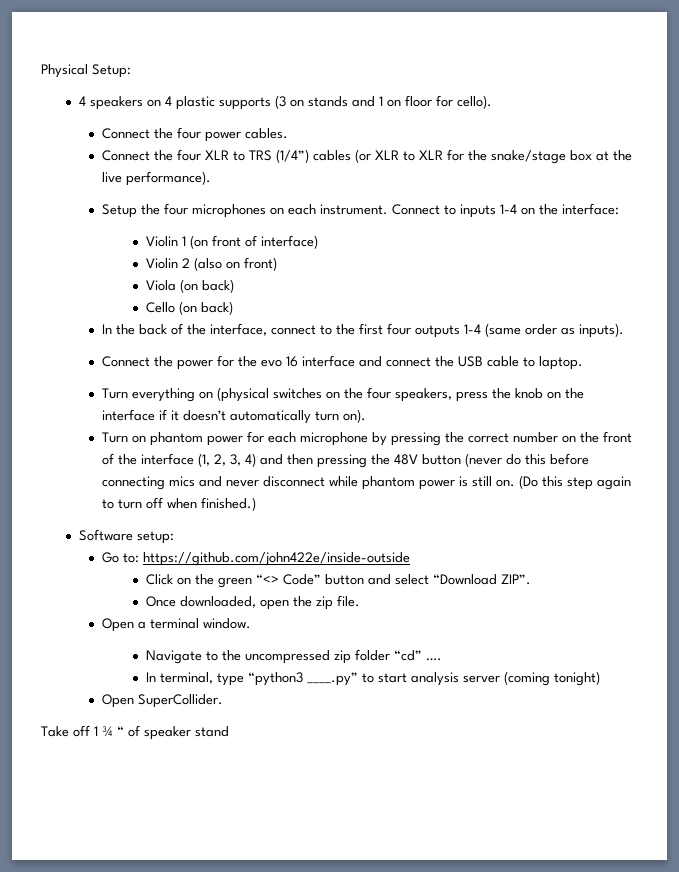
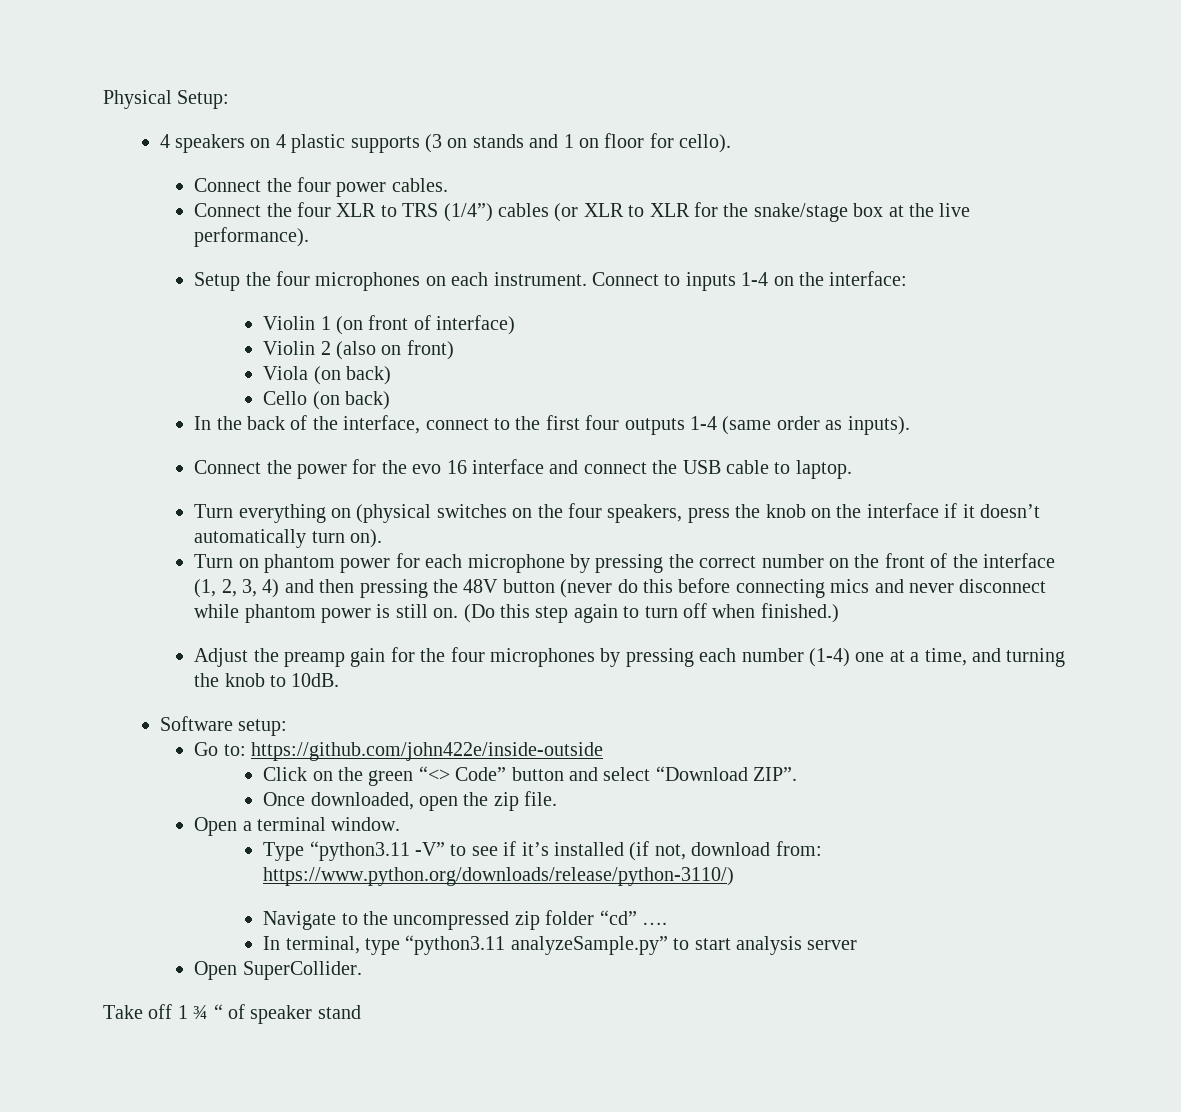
(256, 504) none -> [194,647,1066,667] [194,673,340,687] // Adjust the preamp gain for the four microphones by pressing each number (1-4) one at a time, and turning the knob to 10dB.
(251, 623) none -> [263,841,822,861] [263,867,735,886] // Type “python3.11 -V” to see if it’s installed (if not, download from: https://www.python.org/downloads/release/python-3110/)
[248,672,359,686] “python3 ____.py” -> [405,935,668,955] “python3.11 analyzeSample.py”
[504,671,601,686] (coming tonight) -> (858, 945) none

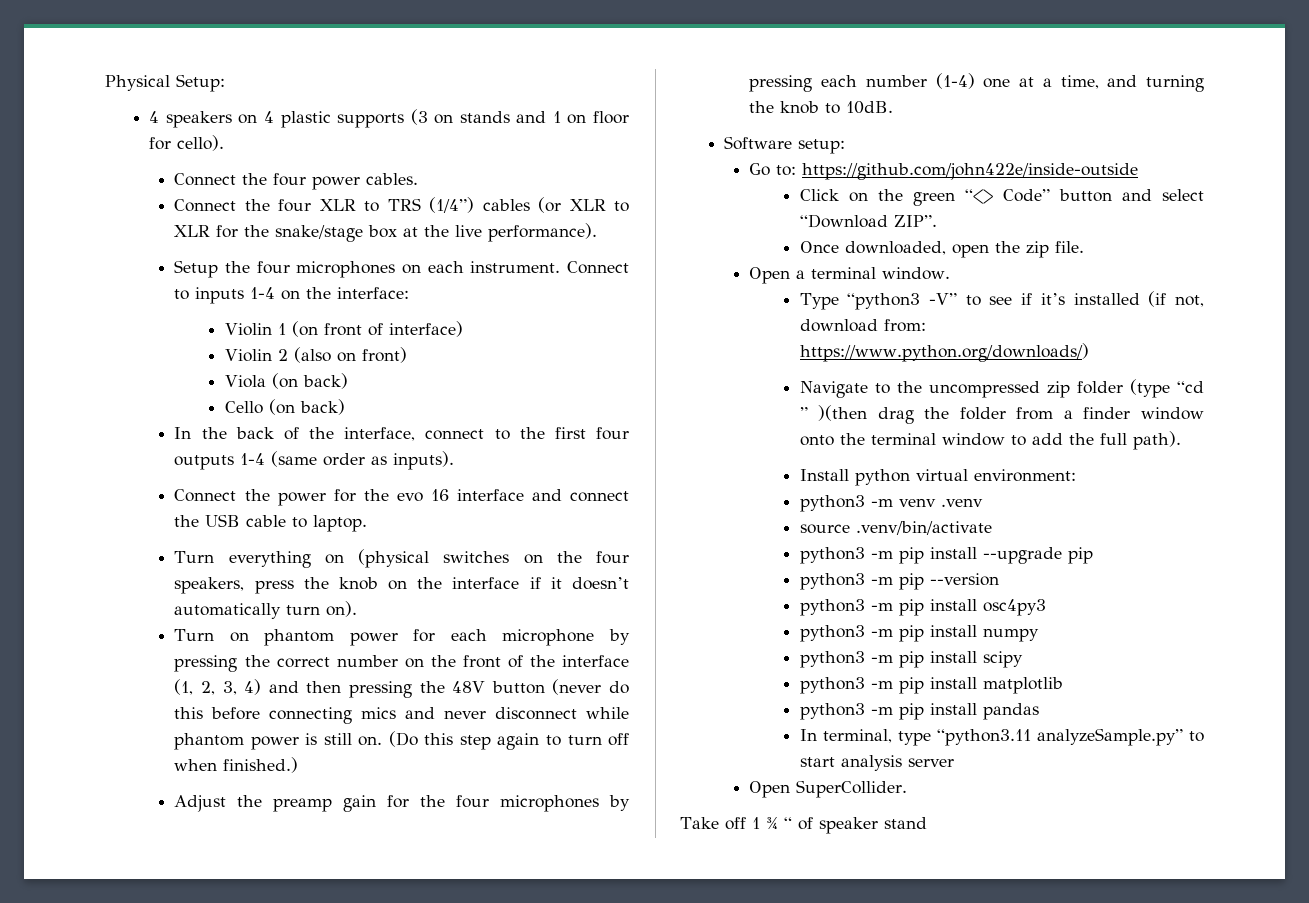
[309,841,410,861] “python3.11 -> [847,293,921,310] “python3
[263,867,735,886] https://www.python.org/downloads/release/python-3110/) -> [799,343,1089,362] https://www.python.org/downloads/)
[599,910,668,925] “cd” …. -> [1129,379,1204,398] [799,405,1204,424] [799,431,1181,450] [799,469,1076,486] [799,495,983,512] [799,521,992,535] [799,547,1093,564] [799,573,999,590] [799,599,1046,616] [799,625,1039,642] [799,651,1023,668] [799,677,1063,694] [799,703,1039,720] (type “cd ” )(then drag the folder from a finder window onto the terminal window to add the full path). // Install python virtual environment: // python3 -m venv .venv // source .venv/bin/activate // python3 -m pip install --upgrade pip // python3 -m pip --version // python3 -m pip install osc4py3 // python3 -m pip install numpy // python3 -m pip install scipy // python3 -m pip install matplotlib // python3 -m pip install pandas

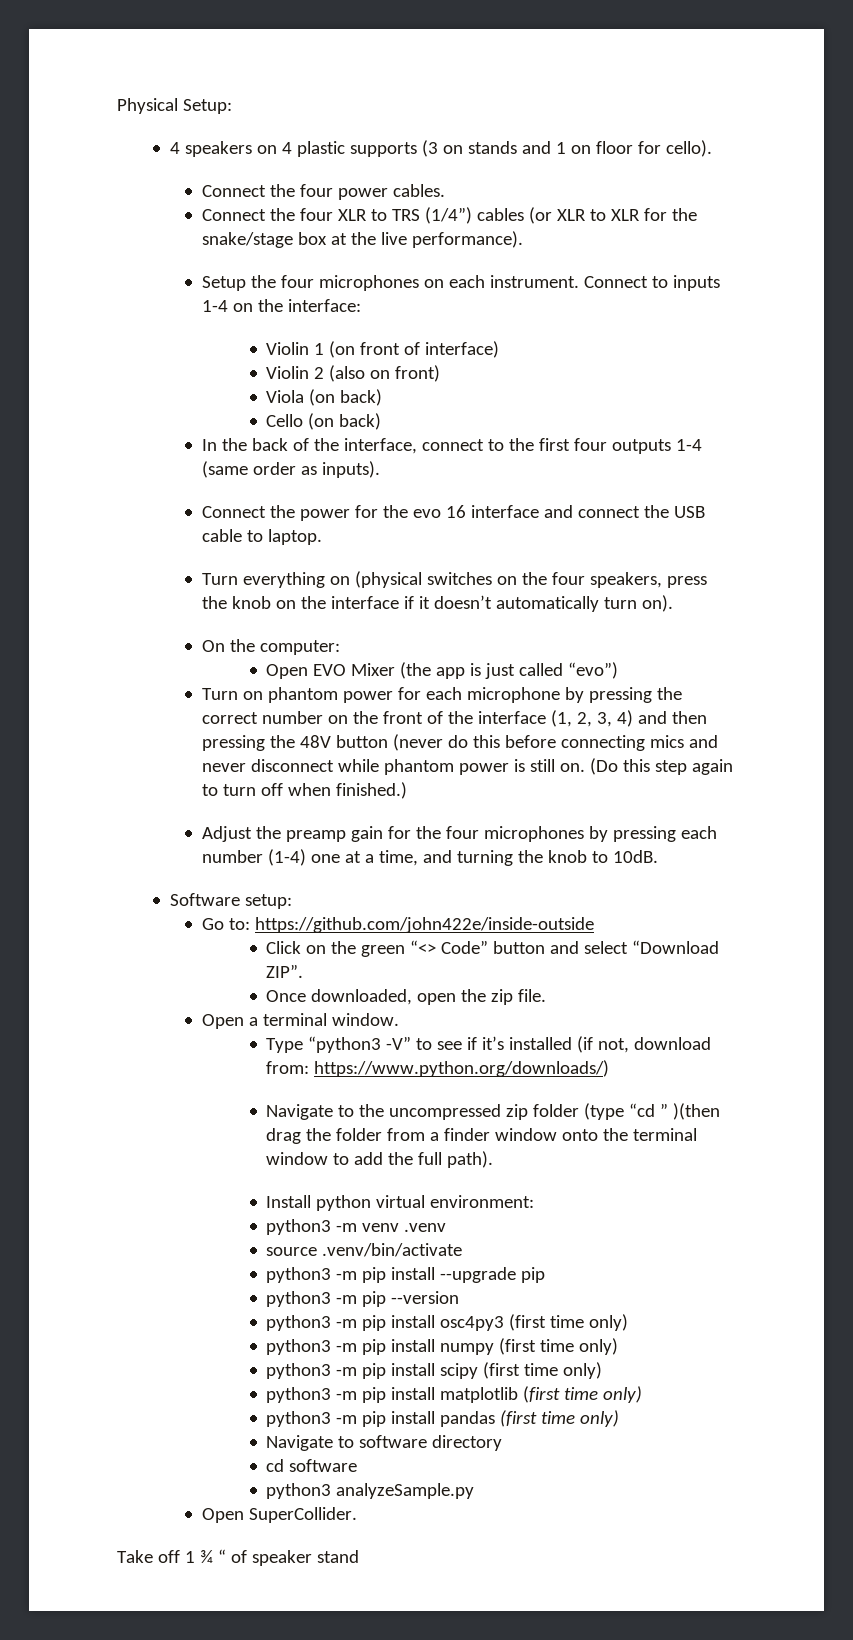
(358, 609) none -> [201,639,340,655] [266,662,619,679] // On the computer: // Open EVO Mixer (the app is just called “evo”)
(1046, 607) none -> [509,1314,629,1331] (first time only)
(1039, 635) none -> [499,1338,619,1355] (first time only)
(1023, 659) none -> [483,1362,603,1379] (first time only)
(1063, 685) none -> [523,1386,643,1403] (first time only)
[799,728,1204,746] [799,755,954,771] // In terminal, type “python3.11 analyzeSample.py” to start analysis server -> [500,1410,620,1427] [266,1435,503,1451] [266,1459,358,1472] [266,1483,475,1499] (first time only) // Navigate to software directory // cd software // python3 analyzeSample.py

